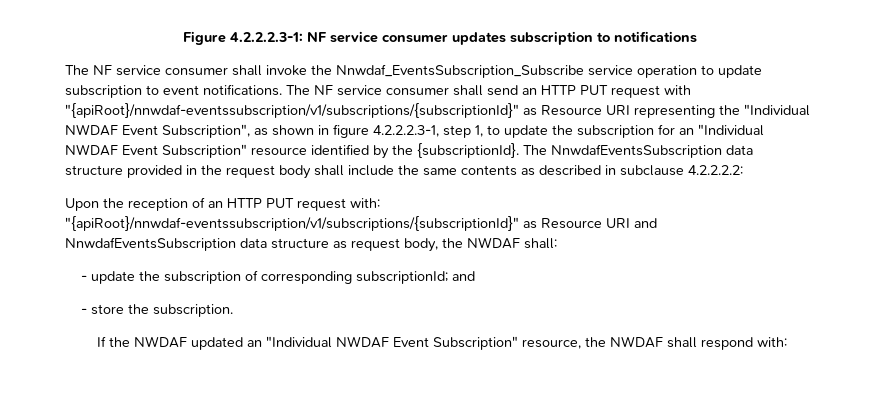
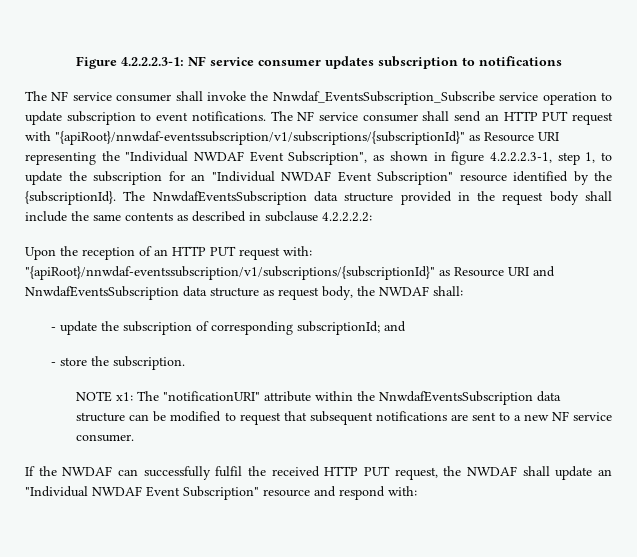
[97,336,698,350] If the NWDAF updated an "Individual NWDAF Event Subscription" resource, the NWDAF shall -> [76,391,562,405] [76,411,612,425] [76,434,135,442] [25,466,612,480] [25,486,336,500] NOTE x1: The "notificationURI" attribute within the NnwdafEventsSubscription data structure can be modified to request that subsequent notifications are sent to a new NF service consumer. // If the NWDAF can successfully fulfil the received HTTP PUT request, the NWDAF shall update an "Individual NWDAF Event Subscription" resource and

